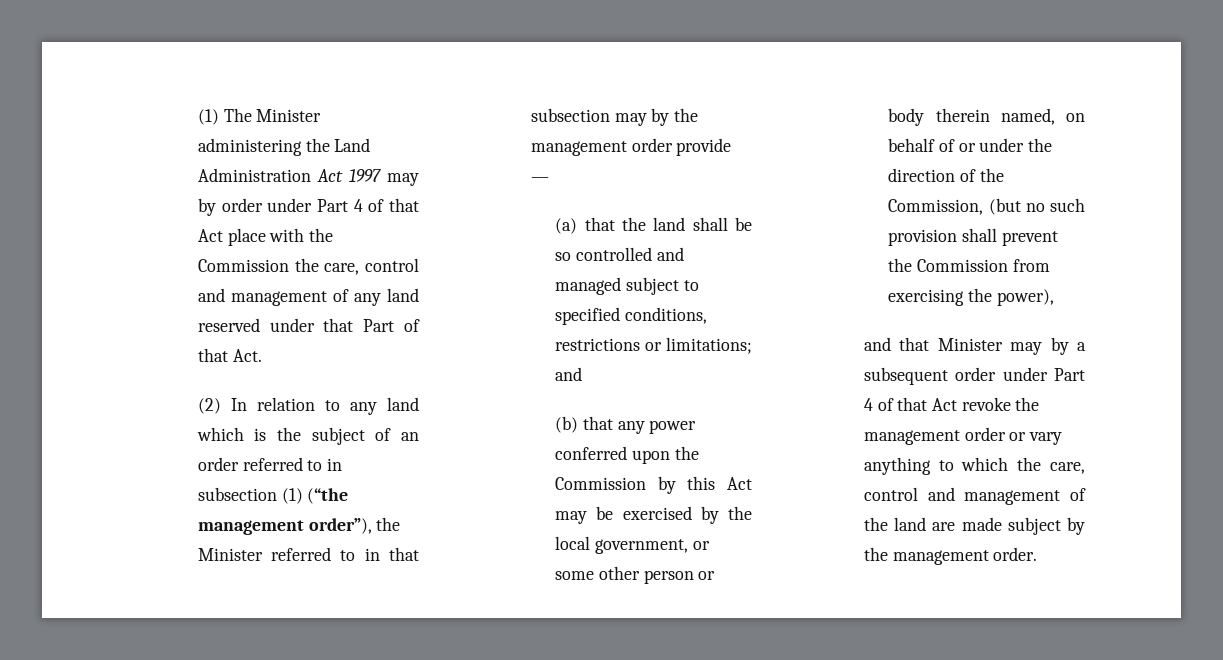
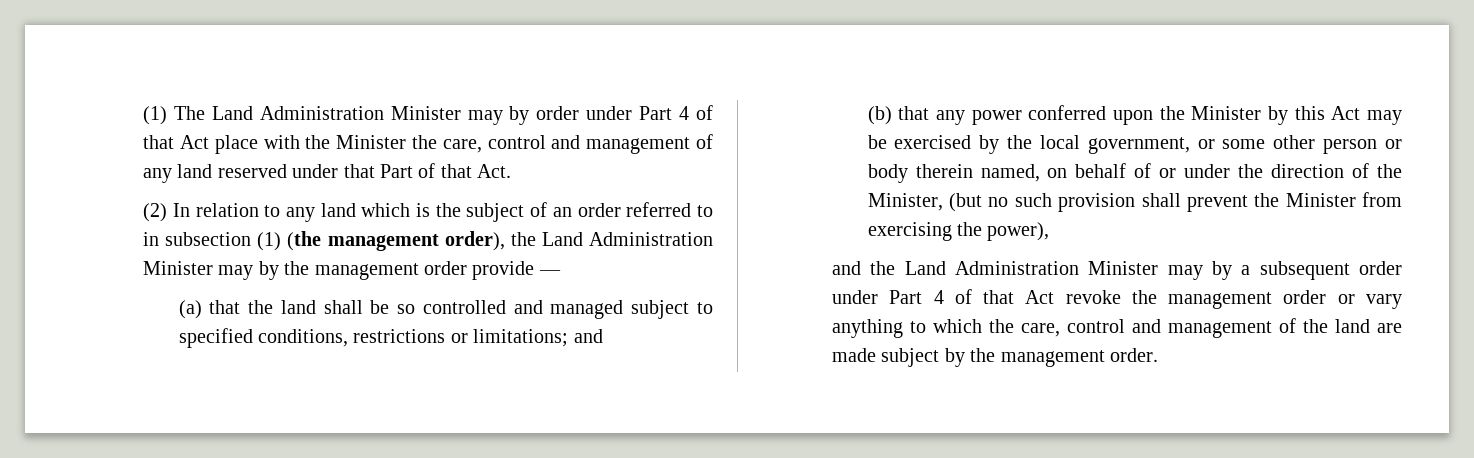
[256,109,322,122] [197,138,371,156] [197,168,381,182] Minister administering the Land Administration Act 1997 -> [211,106,461,120] Land Administration Minister
[197,259,289,272] Commission -> [336,135,407,149] Minister
[307,488,349,504] [197,517,401,535] [197,547,419,561] [530,108,610,122] (“the management order”), the Minister referred to in that subsection -> [287,231,713,251] [143,261,214,275] (the management order), the Land Administration Minister
[555,477,647,490] Commission -> [1191,106,1262,120] Minister
[888,199,984,215] Commission, -> [867,193,943,211] Minister,
[917,259,1009,272] Commission -> [1285,193,1356,207] Minister
[899,337,930,351] that -> [870,261,1080,275] the Land Administration

